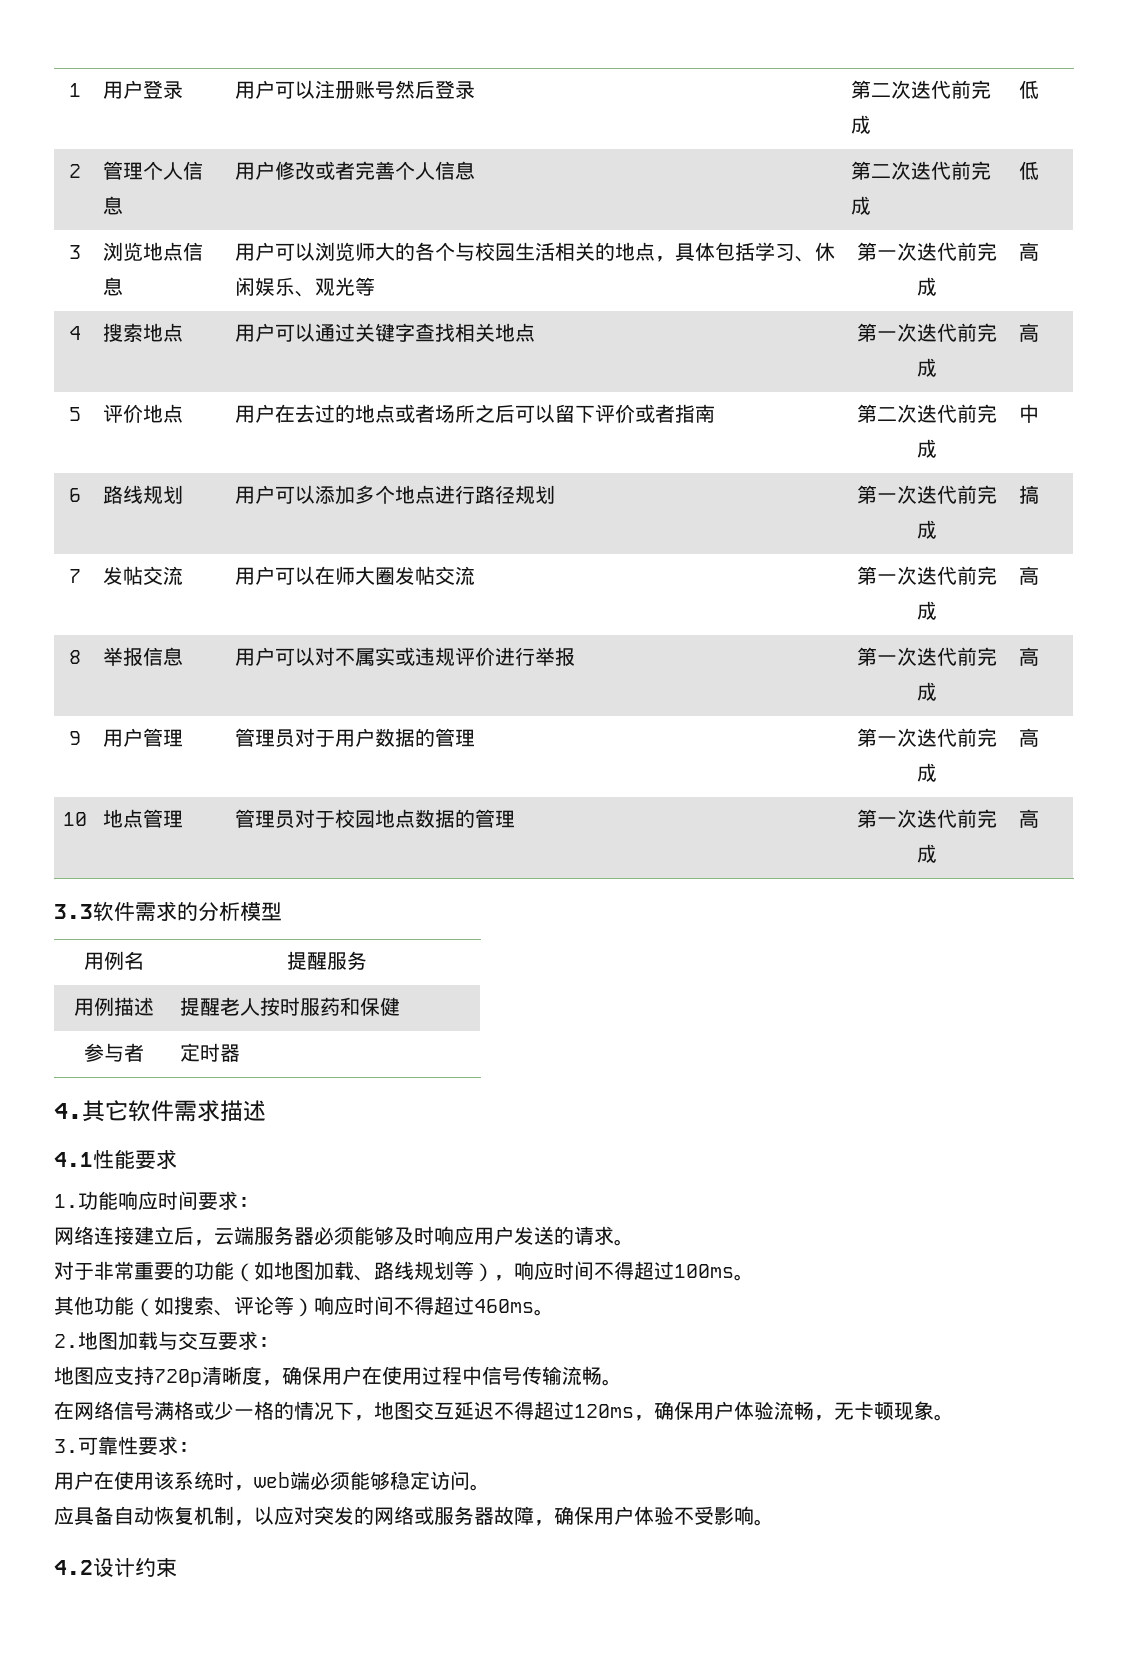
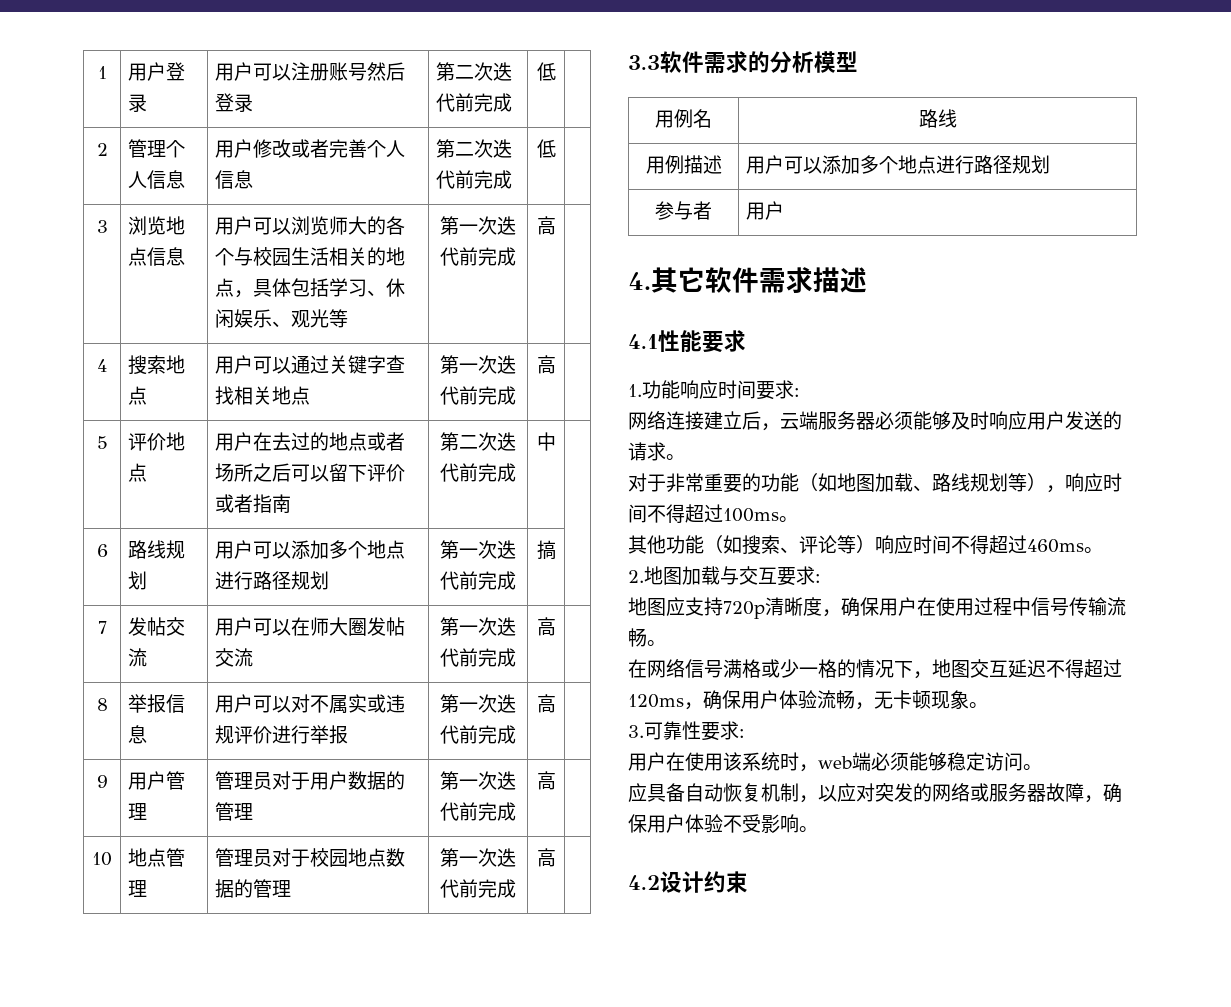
[286,951,367,970] 提醒服务 -> [918,109,957,128] 路线
[180,997,401,1016] 提醒老人按时服药和保健 -> [746,155,1051,174] 用户可以添加多个地点进行路径规划
[180,1043,241,1062] 定时器 -> [746,201,785,220] 用户

